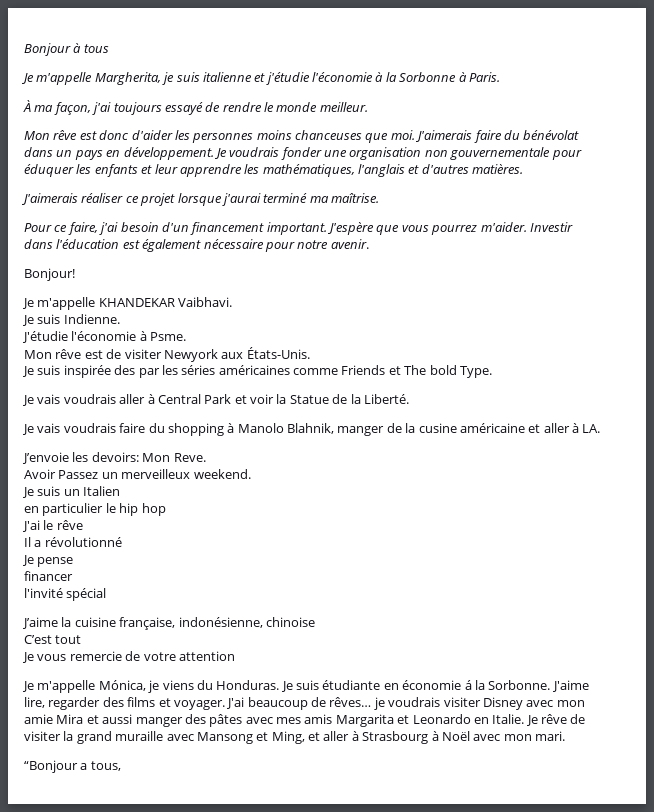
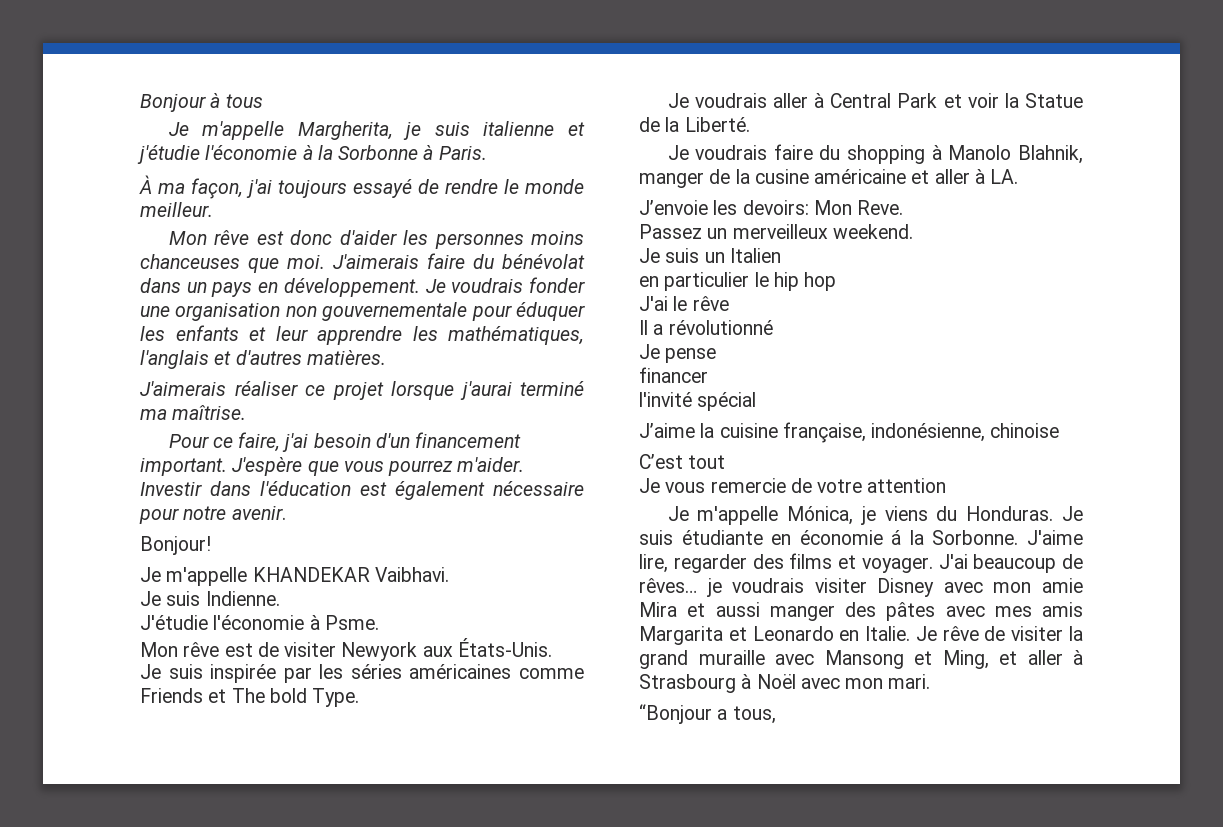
[114,365,136,375] des -> (277, 673) none
[37,394,61,404] vais -> (689, 100) none
[37,423,61,433] vais -> (689, 152) none
[24,469,56,479] Avoir -> (904, 207) none

